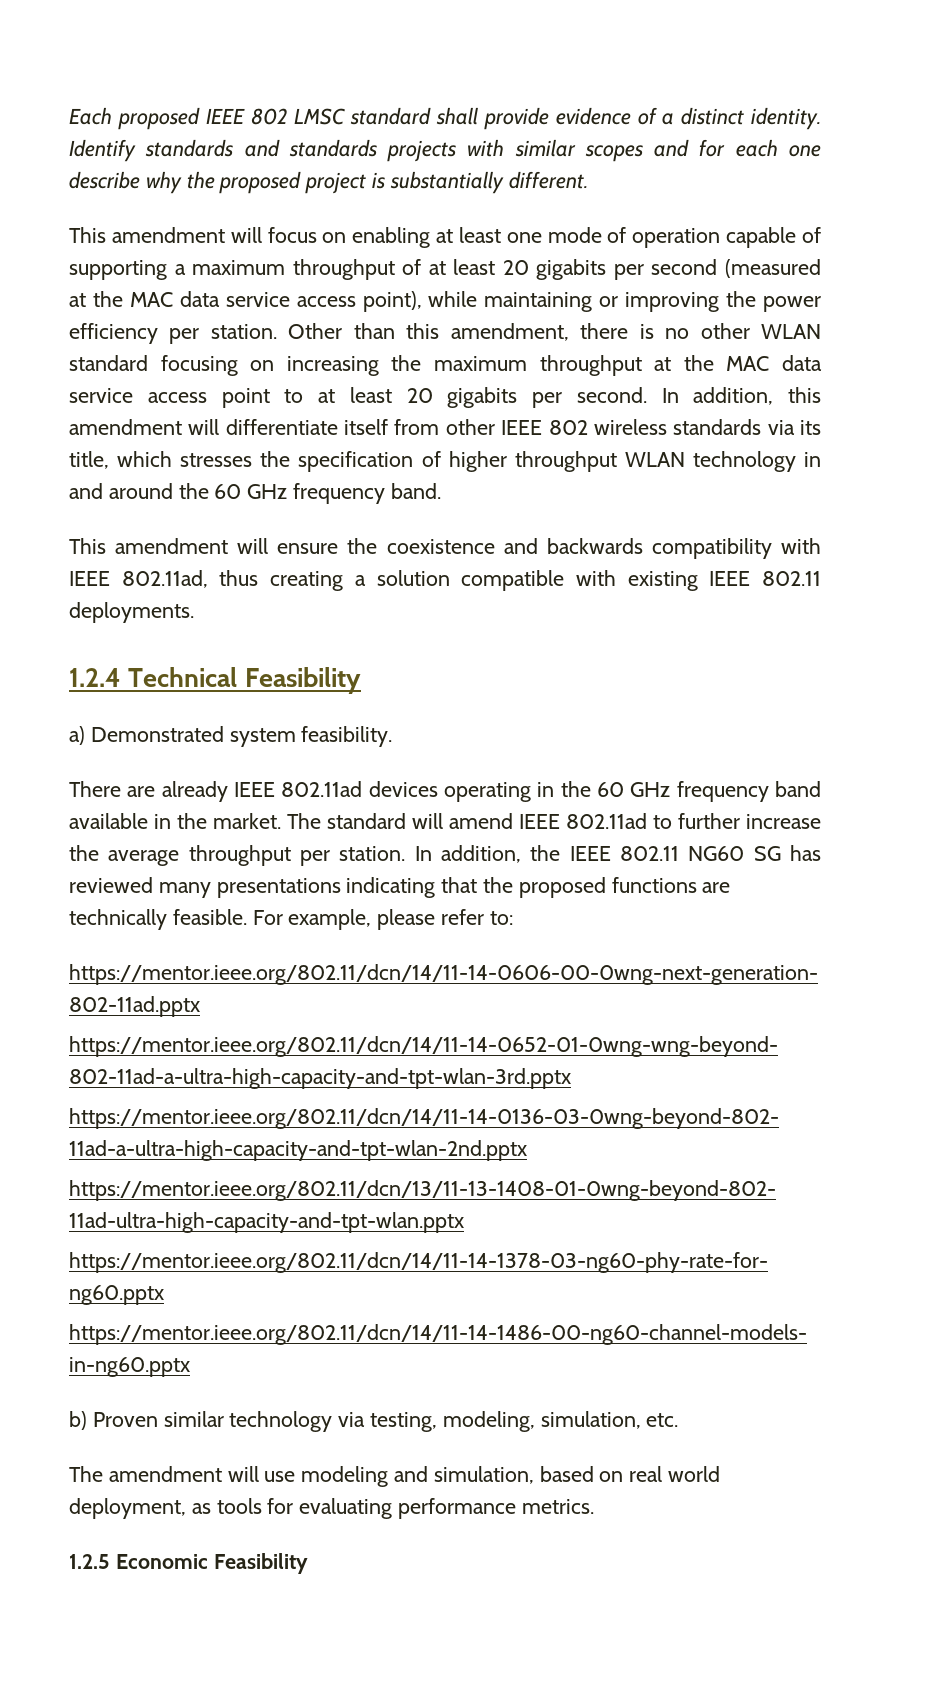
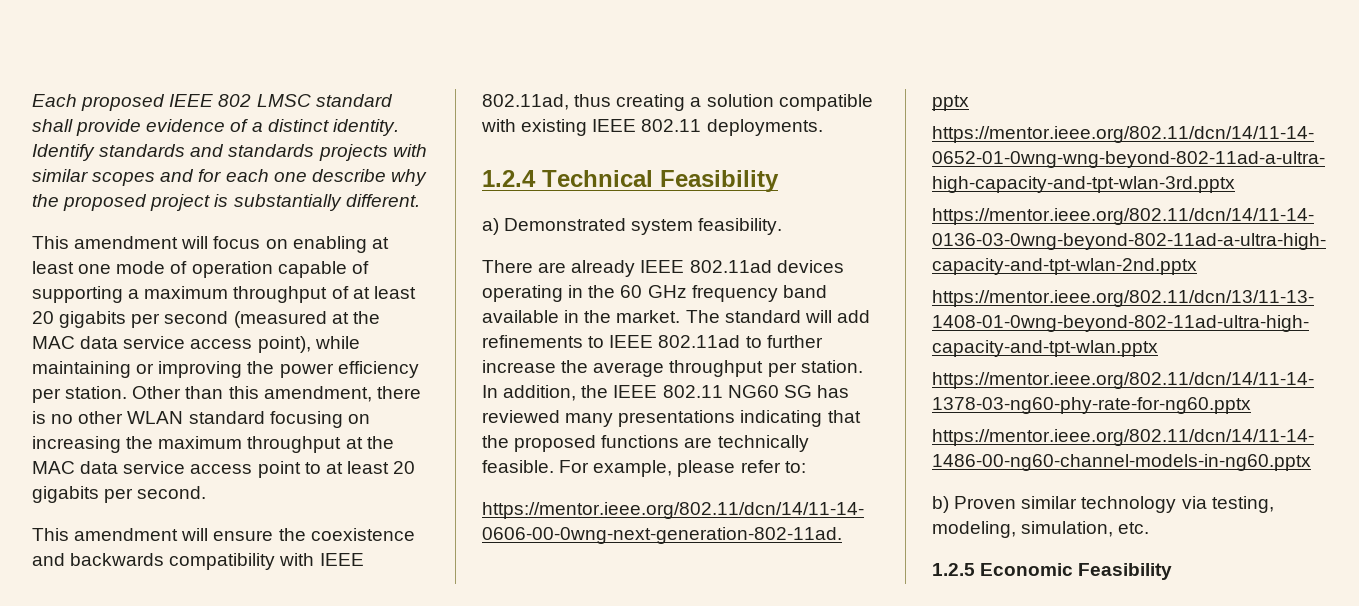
[661,387,821,405] [69,419,822,435] [69,451,822,472] [69,483,441,504] In addition, this amendment will differentiate itself from other IEEE 802 wireless standards via its title, which stresses the specification of higher throughput WLAN technology in and around the 60 GHz frequency band. -> (207, 492) none
[449,813,513,829] amend -> [836,310,870,323] [482,335,605,348] add refinements to
[69,1466,721,1487] [69,1498,594,1519] // The amendment will use modeling and simulation, based on real world deployment, as tools for evaluating performance metrics. -> (1150, 528) none

